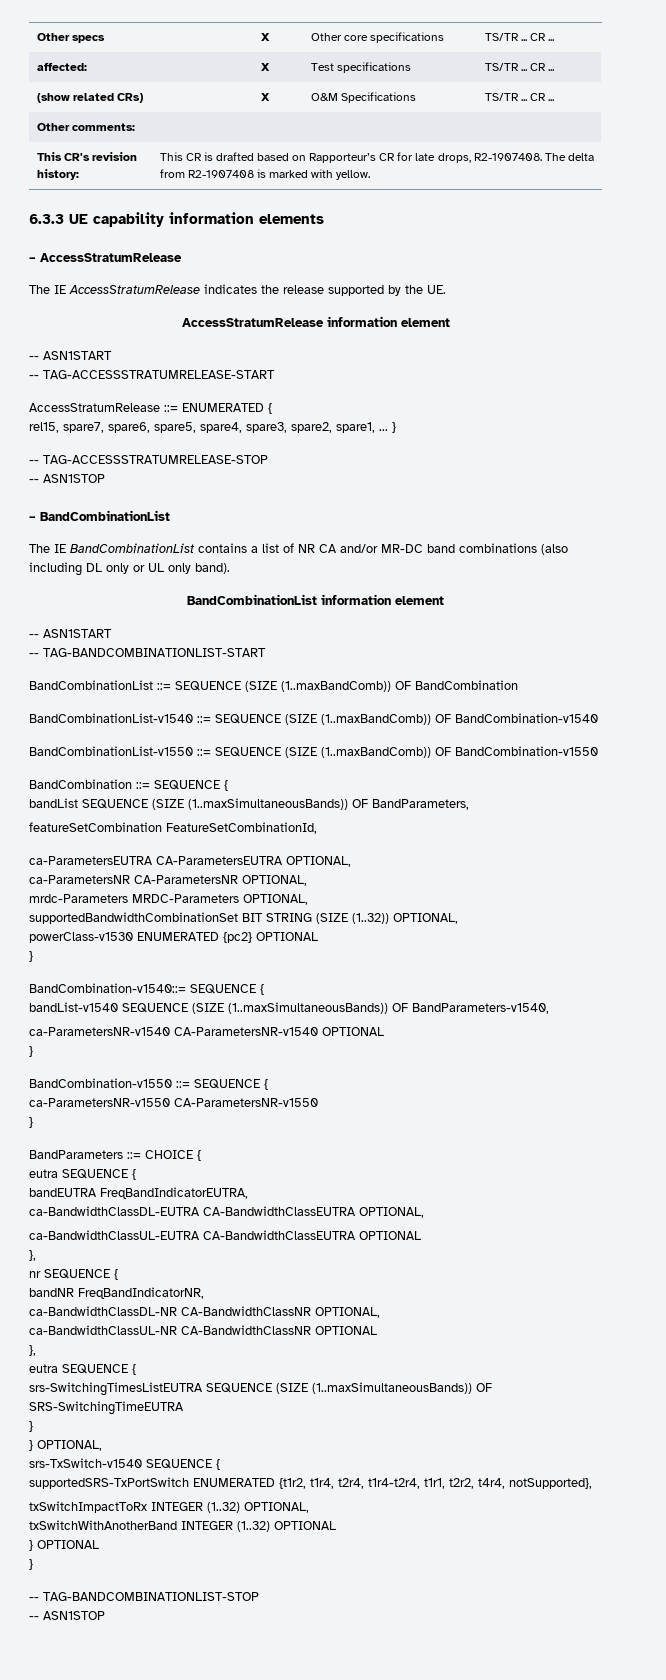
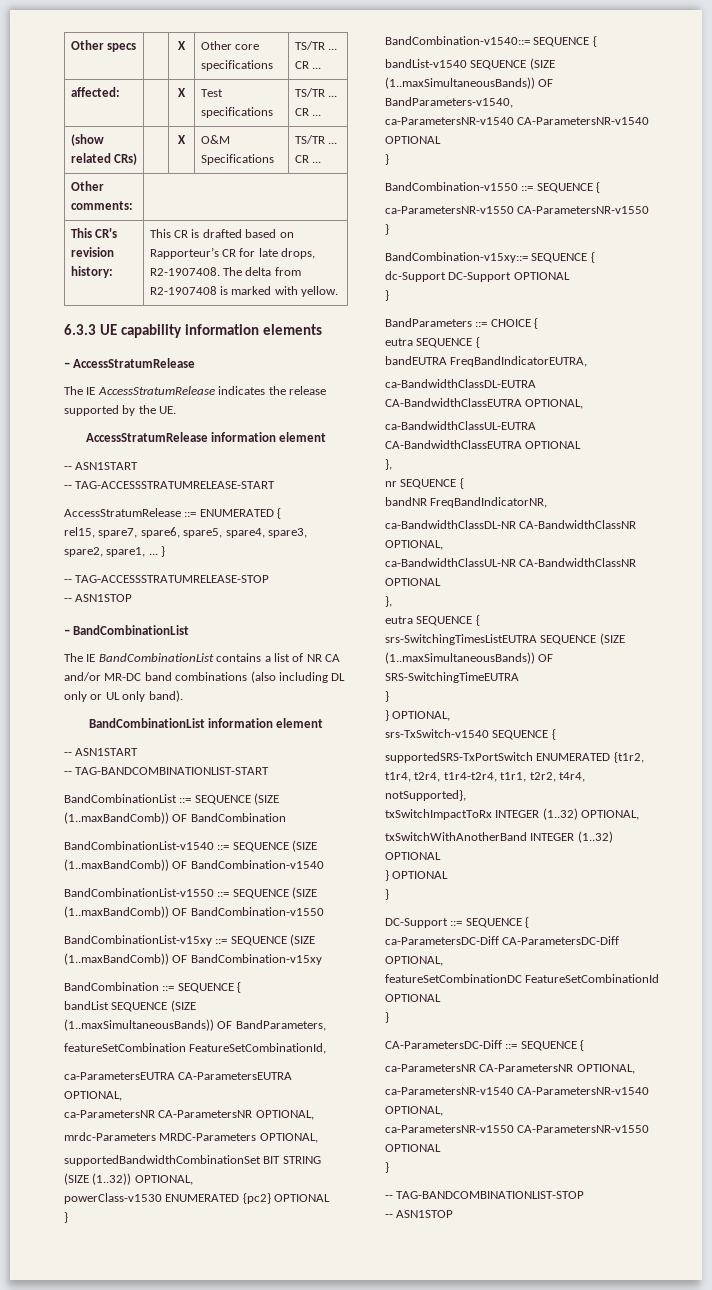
(598, 751) none -> [64,934,316,946] [64,953,322,965] // BandCombinationList-v15xy ::= SEQUENCE (SIZE (1..maxBandComb)) OF BandCombination-v15xy
(33, 1122) none -> [385,252,595,263] [385,271,570,282] [385,290,389,301] // BandCombination-v15xy::= SEQUENCE { // dc-Support DC-Support OPTIONAL // }
(33, 1564) none -> [385,917,530,928] [385,936,620,945] [385,956,443,966] [385,974,660,983] [385,994,441,1002] [385,1012,389,1023] [385,1040,585,1051] [385,1064,635,1074] [385,1087,650,1095] [385,1106,443,1116] [385,1125,650,1133] [385,1144,441,1152] [385,1162,389,1173] // DC-Support ::= SEQUENCE { // ca-ParametersDC-Diff CA-ParametersDC-Diff OPTIONAL, // featureSetCombinationDC FeatureSetCombinationId OPTIONAL // } // CA-ParametersDC-Diff ::= SEQUENCE { // ca-ParametersNR CA-ParametersNR OPTIONAL, // ca-ParametersNR-v1540 CA-ParametersNR-v1540 OPTIONAL, // ca-ParametersNR-v1550 CA-ParametersNR-v1550 OPTIONAL // }

